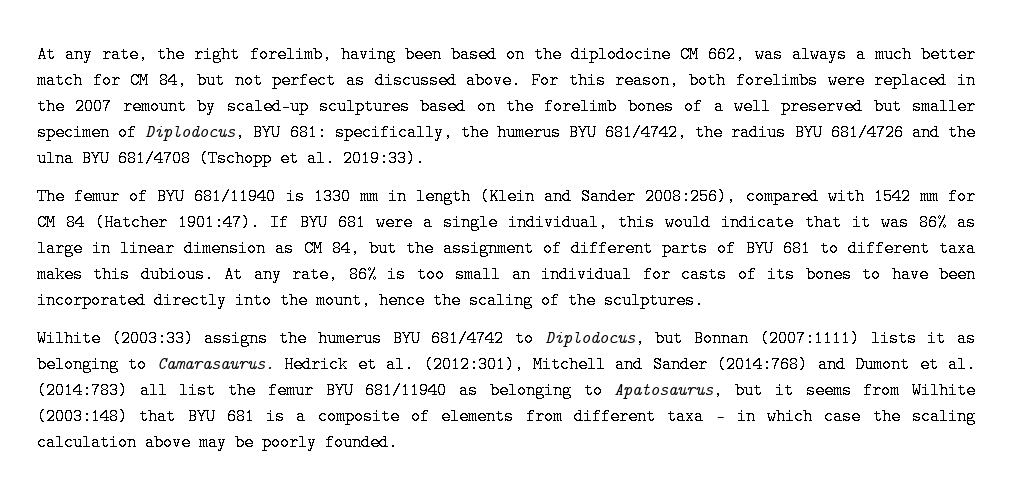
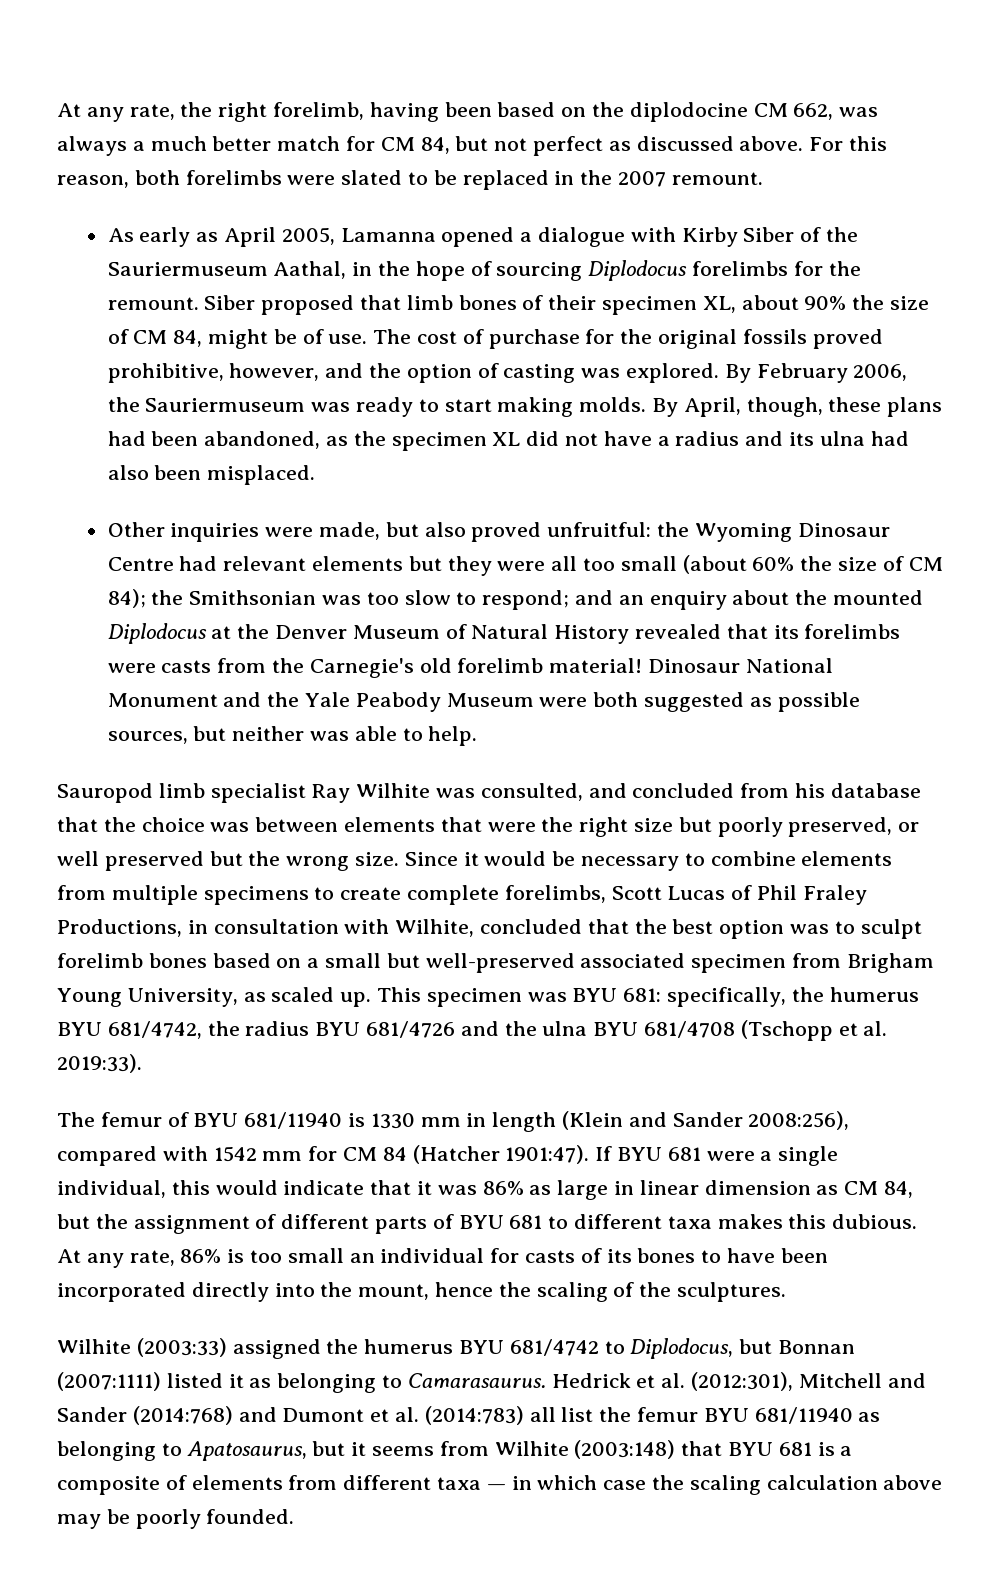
(865, 80) none -> [341,170,457,185] slated to be
[122,98,976,115] [37,124,246,141] remount by scaled-up sculptures based on the forelimb bones of a well preserved but smaller specimen of Diplodocus, -> [671,172,763,185] [107,227,858,247] [107,260,861,281] [107,295,929,315] [107,329,883,349] [107,363,908,383] [107,397,943,417] [107,431,909,451] [107,465,316,485] [107,522,890,542] [107,555,943,576] [107,589,923,610] [107,623,901,644] [107,658,833,678] [107,692,860,712] [107,726,478,746] [57,783,921,803] [57,817,920,837] [57,851,893,871] [57,885,867,905] [57,919,922,939] [57,953,934,973] [57,987,567,1007] remount. // As early as April 2005, Lamanna opened a dialogue with Kirby Siber of the Sauriermuseum Aathal, in the hope of sourcing Diplodocus forelimbs for the remount. Siber proposed that limb bones of their specimen XL, about 90% the size of CM 84, might be of use. The cost of purchase for the original fossils proved prohibitive, however, and the option of casting was explored. By February 2006, the Sauriermuseum was ready to start making molds. By April, though, these plans had been abandoned, as the specimen XL did not have a radius and its ulna had also been misplaced. // Other inquiries were made, but also proved unfruitful: the Wyoming Dinosaur Centre had relevant elements but they were all too small (about 60% the size of CM 84); the Smithsonian was too slow to respond; and an enquiry about the mounted Diplodocus at the Denver Museum of Natural History revealed that its forelimbs were casts from the Carnegie's old forelimb material! Dinosaur National Monument and the Yale Peabody Museum were both suggested as possible sources, but neither was able to help. // Sauropod limb specialist Ray Wilhite was consulted, and concluded from his database that the choice was between elements that were the right size but poorly preserved, or well preserved but the wrong size. Since it would be necessary to combine elements from multiple specimens to create complete forelimbs, Scott Lucas of Phil Fraley Productions, in consultation with Wilhite, concluded that the best option was to sculpt forelimb bones based on a small but well-preserved associated specimen from Brigham Young University, as scaled up. This specimen was
[204,330,269,347] assigns -> [232,1339,321,1359] assigned
[870,330,917,347] lists -> [166,1373,223,1388] listed

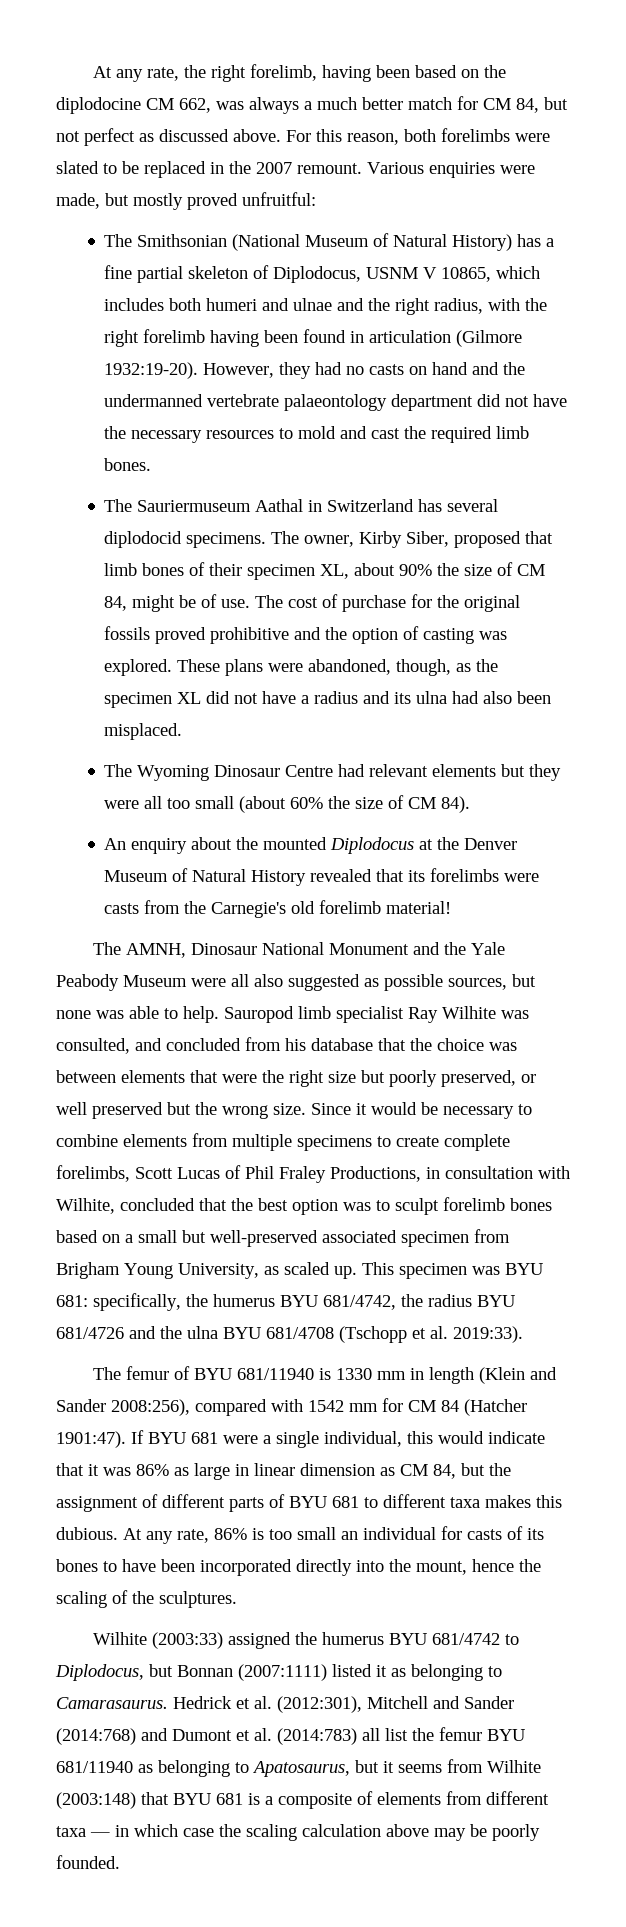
[107,227,858,247] [107,260,861,281] [107,295,256,310] // As early as April 2005, Lamanna opened a dialogue with Kirby Siber of the Sauriermuseum Aathal, in the hope of sourcing Diplodocus forelimbs for the remount. Siber -> [367,162,535,178] [56,192,316,210] [104,233,555,251] [104,265,541,283] [104,298,548,315] [104,329,523,347] [104,362,526,379] [104,394,568,411] [104,426,530,443] [104,458,152,471] [104,499,499,512] [104,531,450,548] Various enquiries were made, but mostly proved unfruitful: // The Smithsonian (National Museum of Natural History) has a fine partial skeleton of Diplodocus, USNM V 10865, which includes both humeri and ulnae and the right radius, with the right forelimb having been found in articulation (Gilmore 1932:19-20). However, they had no casts on hand and the undermanned vertebrate palaeontology department did not have the necessary resources to mold and cast the required limb bones. // The Sauriermuseum Aathal in Switzerland has several diplodocid specimens. The owner, Kirby Siber,
[107,363,320,383] prohibitive, however, -> [210,627,290,644] prohibitive
[724,363,908,383] [107,397,943,417] [107,431,321,449] By February 2006, the Sauriermuseum was ready to start making molds. By April, though, these plans had been abandoned, -> [177,659,452,676] These plans were abandoned, though,
[107,522,689,542] Other inquiries were made, but also proved unfruitful: the -> [104,764,133,777] The
[107,589,644,610] 84); the Smithsonian was too slow to respond; and an -> [441,796,471,813] [104,838,127,850] 84). // An
(643, 665) none -> [92,942,186,958] // The AMNH,
[593,692,639,707] both -> [231,974,283,987] all also
[193,726,305,741] but neither -> [512,974,536,987] [56,1010,91,1019] but none
(478, 736) // -> (219, 1014) none

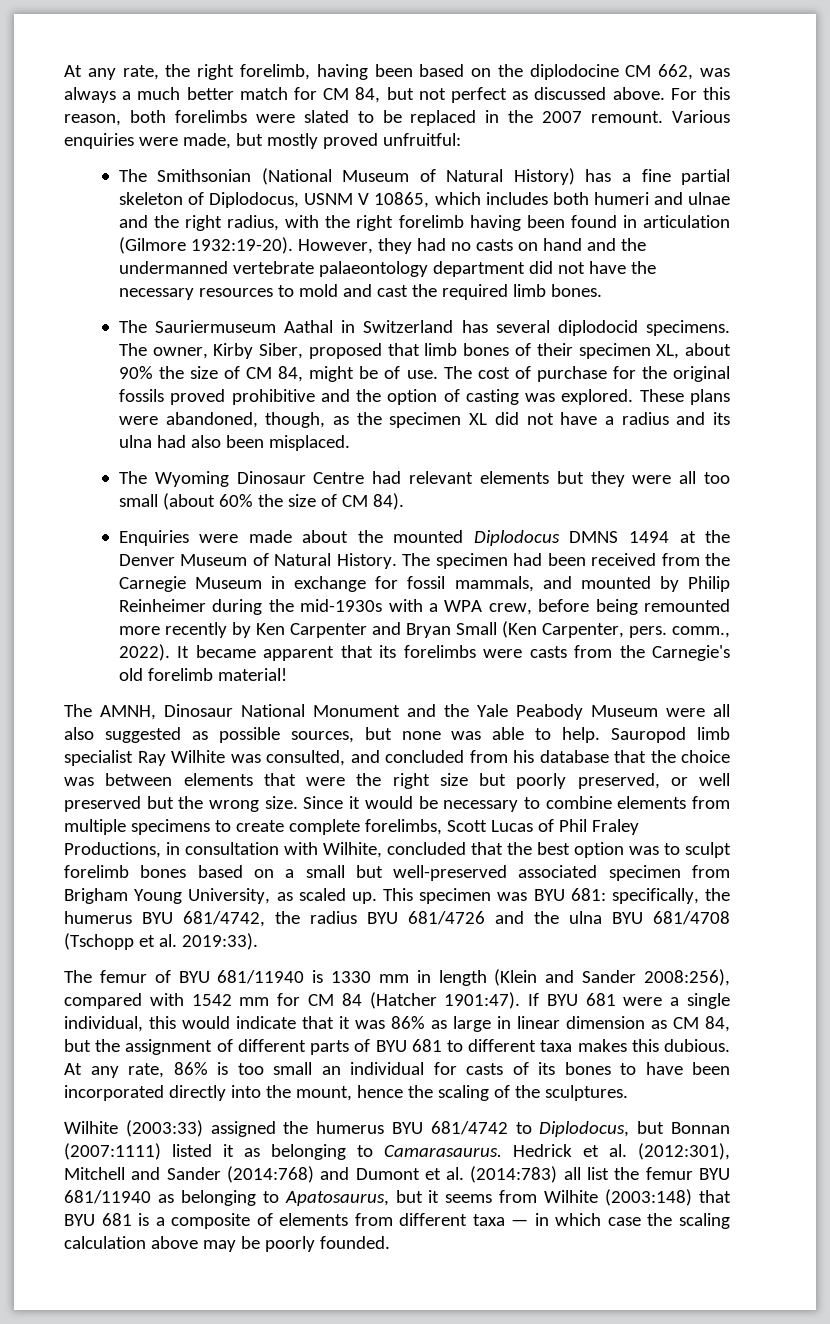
[104,838,188,854] An enquiry -> [118,530,292,546] Enquiries were made
(415, 845) none -> [569,531,669,543] DMNS 1494
[251,869,373,886] History revealed -> [336,553,730,569] [118,576,730,592] [118,599,730,615] [118,621,730,638] [118,644,335,661] History. The specimen had been received from the Carnegie Museum in exchange for fossil mammals, and mounted by Philip Reinheimer during the mid-1930s with a WPA crew, before being remounted more recently by Ken Carpenter and Bryan Small (Ken Carpenter, pers. comm., 2022). It became apparent

